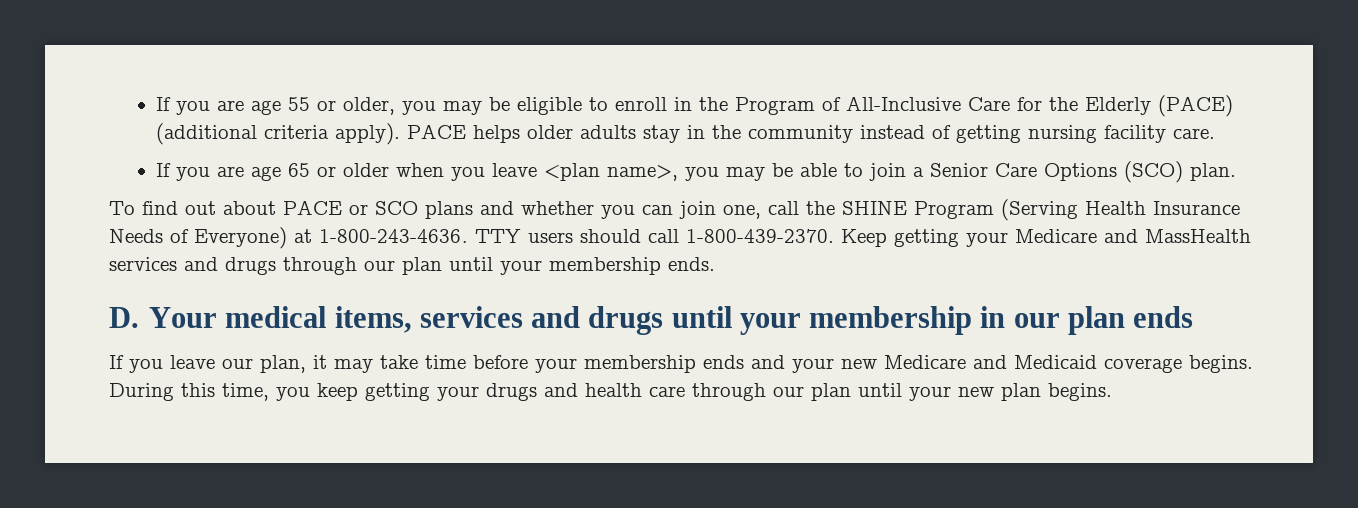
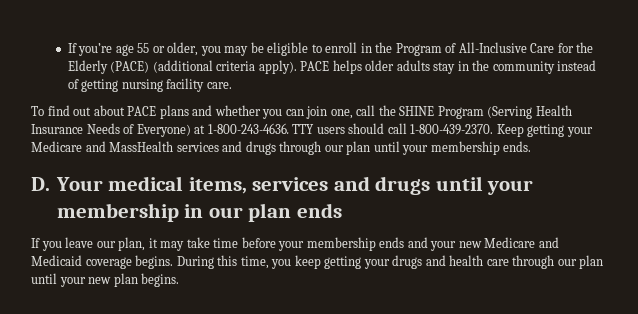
[156,97,245,115] If you are -> [67,43,113,56] If you’re
[156,161,1237,183] // If you are age 65 or older when you leave <plan name>, you may be able to join a Senior Care Options (SCO) plan. -> (232, 85) none
[349,201,418,215] or SCO -> (157, 111) none

